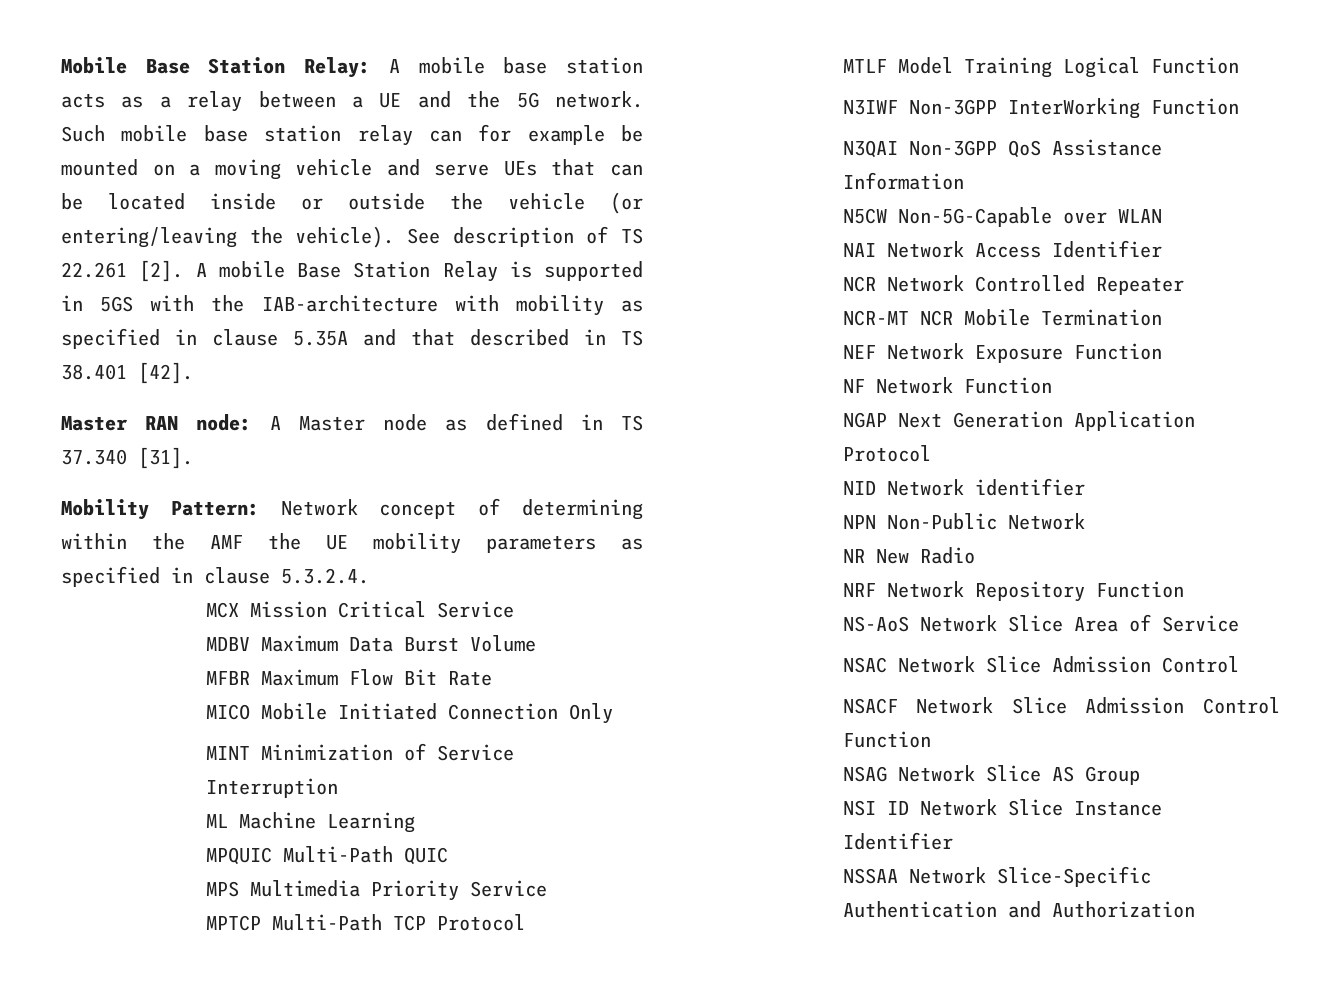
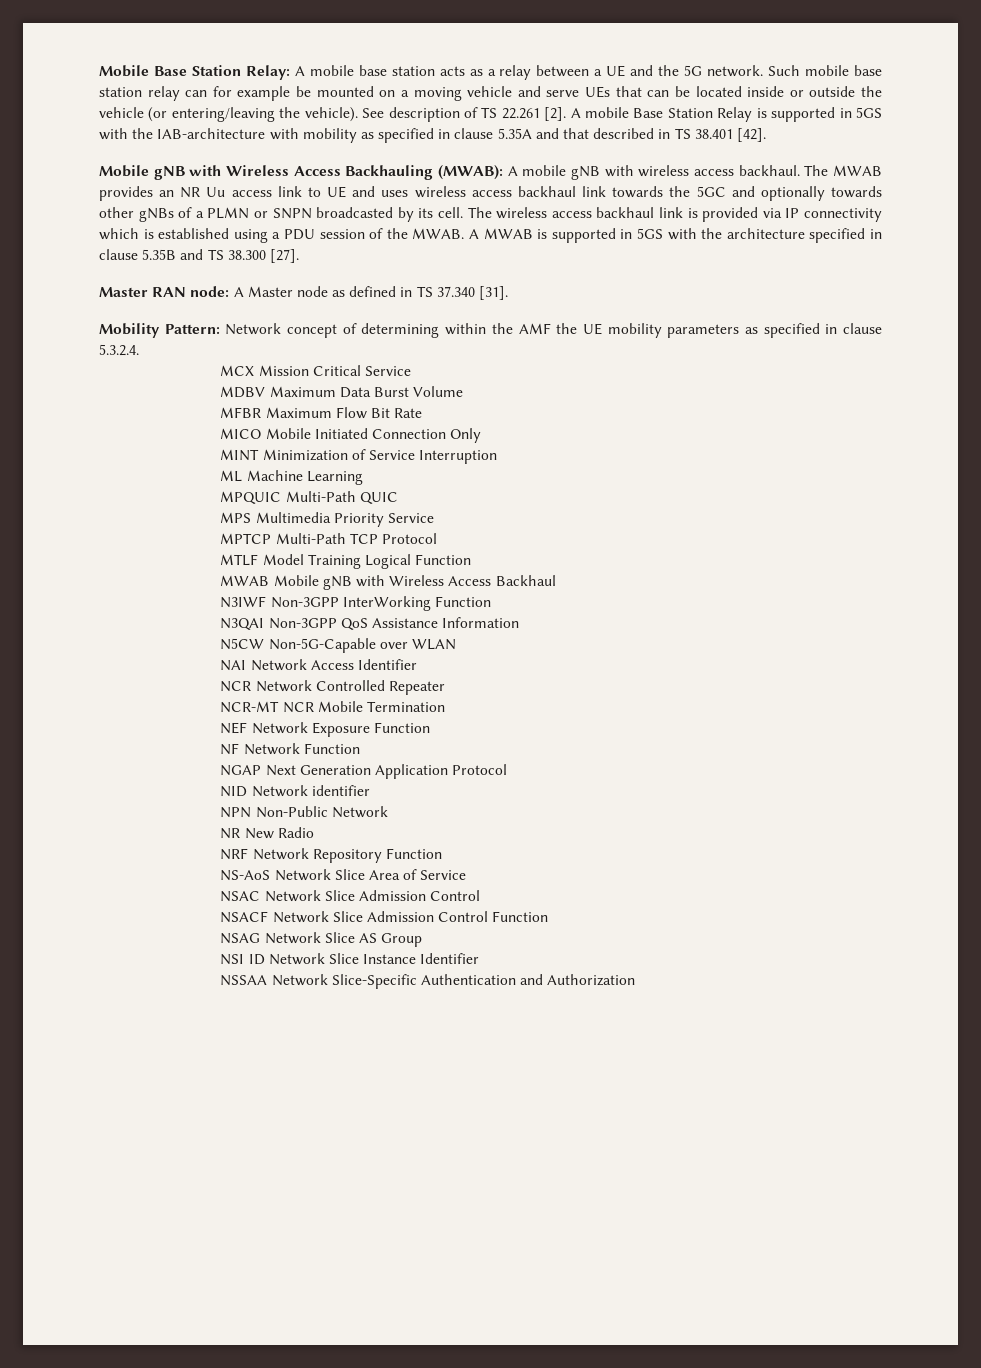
(193, 373) none -> [99,165,882,180] [99,186,882,201] [99,207,883,222] [99,228,883,243] [99,249,299,263] // Mobile gNB with Wireless Access Backhauling (MWAB): A mobile gNB with wireless access backhaul. The MWAB provides an NR Uu access link to UE and uses wireless access backhaul link towards the 5GC and optionally towards other gNBs of a PLMN or SNPN broadcasted by its cell. The wireless access backhaul link is provided via IP connectivity which is established using a PDU session of the MWAB. A MWAB is supported in 5GS with the architecture specified in clause 5.35B and TS 38.300 [27].
(1239, 65) none -> [220,575,556,590] // MWAB Mobile gNB with Wireless Access Backhaul

